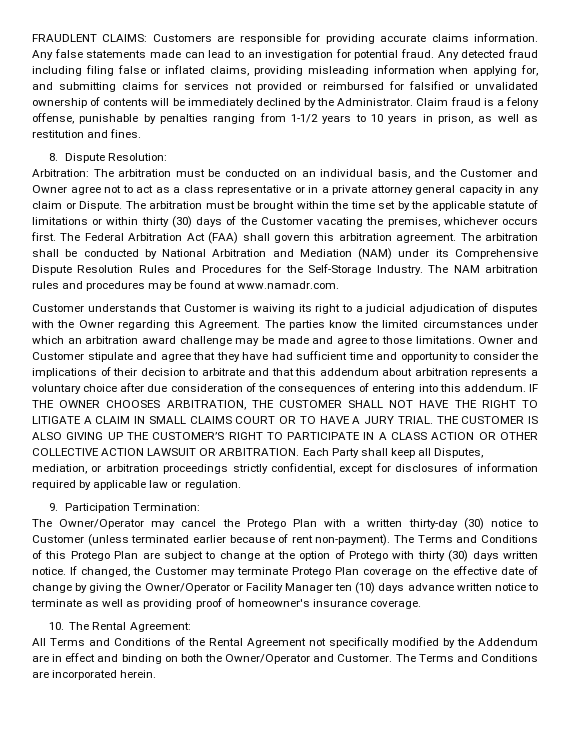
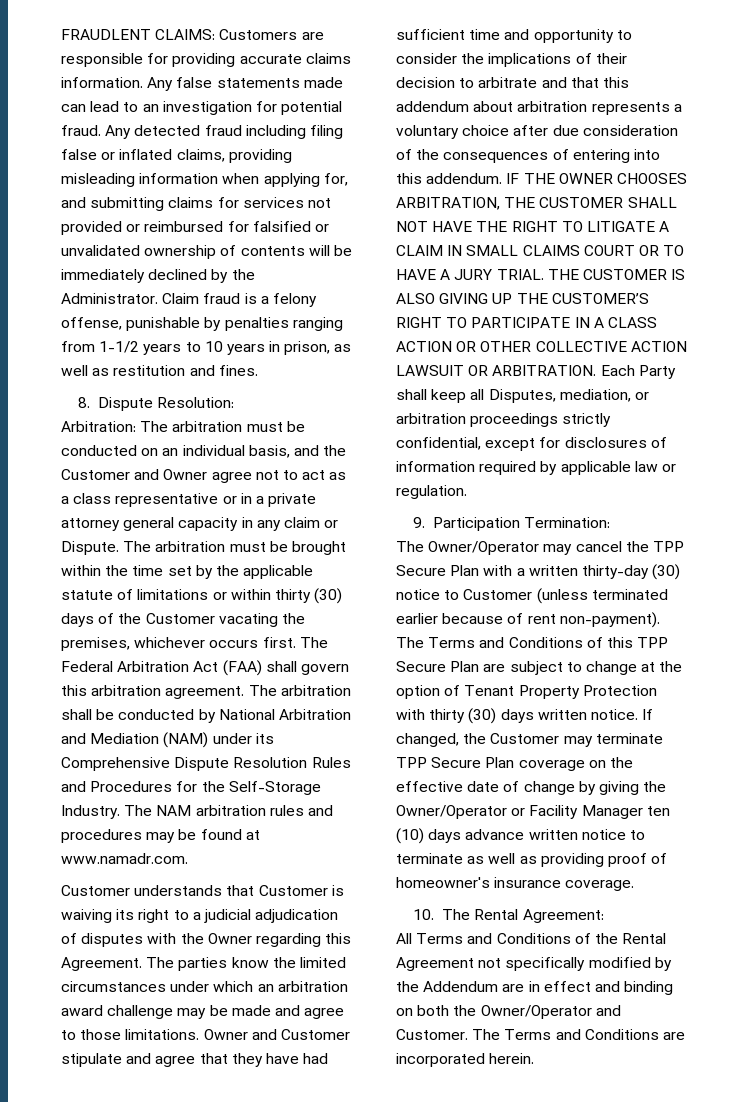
[246,519,286,529] Protego -> [652,541,684,552] [396,565,446,576] TPP Secure
[70,551,110,561] Protego -> [637,637,669,648] [396,661,446,672] TPP Secure
[348,551,388,561] Protego -> [464,685,657,699] Tenant Property Protection
[292,567,331,577] Protego -> [396,757,482,768] TPP Secure

